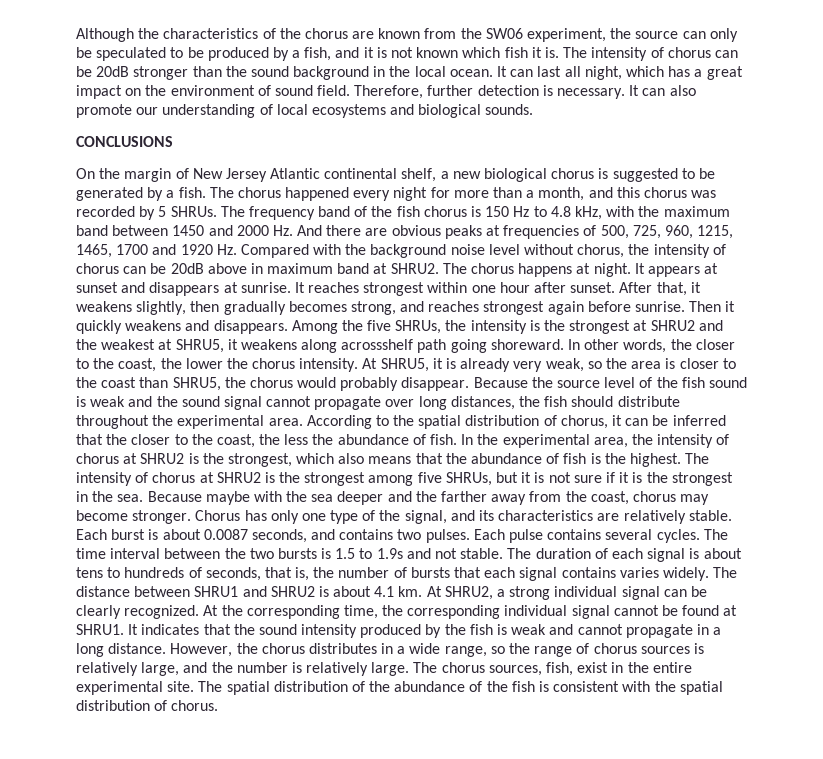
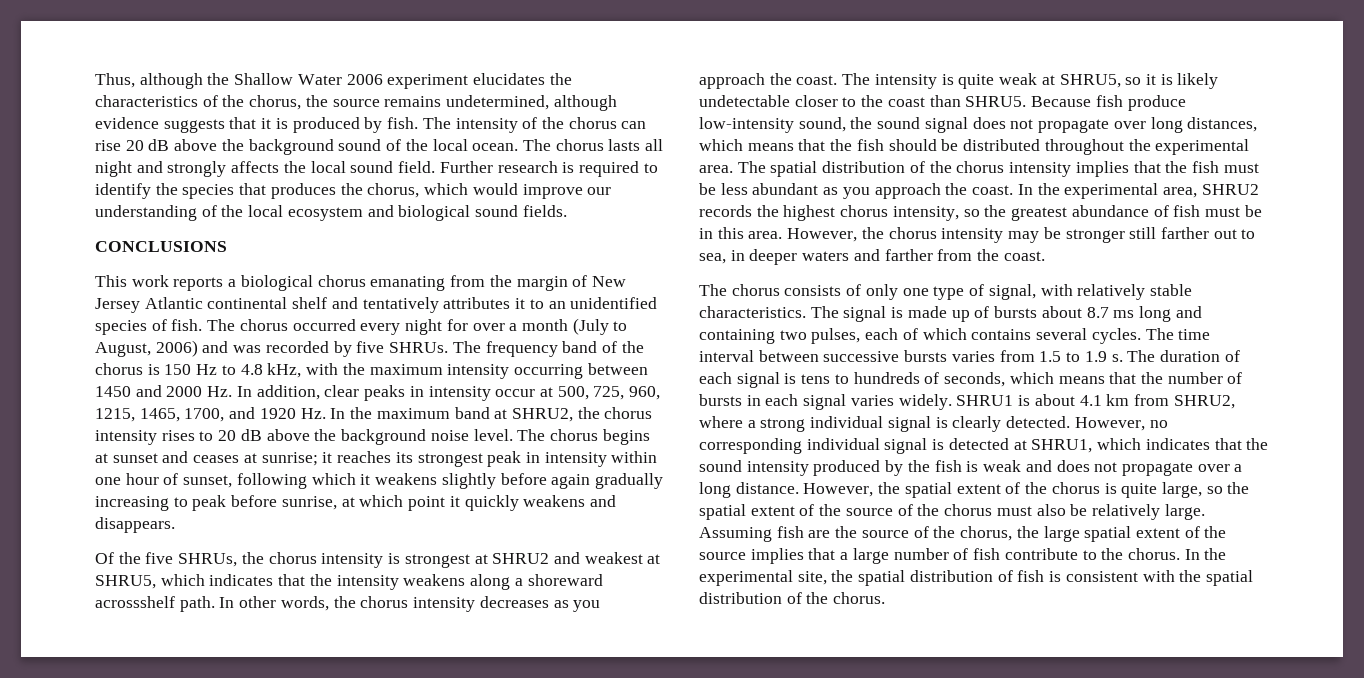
[76,28,738,42] [76,47,738,61] [76,66,743,80] [76,85,696,99] [76,104,534,118] [76,136,173,147] [76,168,95,179] Although the characteristics of the chorus are known from the SW06 experiment, the source can only be speculated to be produced by a fish, and it is not known which fish it is. The intensity of chorus can be 20dB stronger than the sound background in the local ocean. It can last all night, which has a great impact on the environment of sound field. Therefore, further detection is necessary. It can also promote our understanding of local ecosystems and biological sounds. // CONCLUSIONS // On -> [95,73,572,89] [95,95,617,111] [95,117,647,133] [95,139,664,155] [95,161,658,177] [95,183,612,199] [95,205,567,221] [95,241,227,252] [95,275,486,291] Thus, although the Shallow Water 2006 experiment elucidates the characteristics of the chorus, the source remains undetermined, although evidence suggests that it is produced by fish. The intensity of the chorus can rise 20 dB above the background sound of the local ocean. The chorus lasts all night and strongly affects the local sound field. Further research is required to identify the species that produces the chorus, which would improve our understanding of the local ecosystem and biological sound fields. // CONCLUSIONS // This work reports a biological chorus emanating from
[401,168,715,182] [76,187,175,201] shelf, a new biological chorus is suggested to be generated by a -> [292,297,658,313] [95,319,167,335] shelf and tentatively attributes it to an unidentified species of
[285,187,350,201] happened -> [292,319,356,331] occurred
[453,187,687,201] more than a month, and this chorus -> [472,318,628,335] [95,340,229,357] over a month (July to August, 2006) and
[158,206,167,217] 5 -> [356,341,385,353] five
[396,206,420,217] fish -> (644, 347) none
[76,225,108,236] band -> [447,364,583,379] intensity occurring
[297,225,597,239] And there are obvious peaks at frequencies of -> [236,385,553,401] In addition, clear peaks in intensity occur at
[116,244,149,255] 1700 -> [184,408,225,422] 1700,
[240,244,726,258] [76,263,719,277] [76,282,701,296] [76,301,722,315] Compared with the background noise level without chorus, the intensity of chorus can be 20dB above in maximum band at SHRU2. The chorus happens at night. It appears at sunset and disappears at sunrise. It reaches strongest within one hour after sunset. After that, it weakens slightly, then gradually becomes strong, and reaches strongest again before sunrise. Then -> [330,407,653,422] [95,429,650,445] [95,451,658,467] [95,473,663,489] [95,495,446,511] In the maximum band at SHRU2, the chorus intensity rises to 20 dB above the background noise level. The chorus begins at sunset and ceases at sunrise; it reaches its strongest peak in intensity within one hour of sunset, following which it weakens slightly before again gradually increasing to peak before sunrise, at which point
[291,320,338,334] Among -> [95,552,114,564] // Of
[470,320,566,334] intensity is the -> [268,552,401,568] chorus intensity is
[76,339,97,350] the -> (580, 558) none
[227,339,735,353] [76,358,676,372] it weakens along acrossshelf path going shoreward. In other words, the closer to the coast, the lower the chorus intensity. At SHRU5, it is already very weak, so the area is -> [160,574,603,590] [95,596,601,612] [699,73,1219,89] [699,95,790,107] which indicates that the intensity weakens along a shoreward acrossshelf path. In other words, the chorus intensity decreases as you approach the coast. The intensity is quite weak at SHRU5, so it is likely undetectable
[172,377,747,391] [76,396,153,407] SHRU5, the chorus would probably disappear. Because the source level of the fish sound is weak and -> [965,95,1186,111] [699,117,846,133] SHRU5. Because fish produce low-intensity sound,
[266,396,312,407] cannot -> [972,117,1034,129] does not
(515, 403) none -> [699,139,826,151] which means that
[617,396,680,407] distribute -> [941,139,1041,151] be distributed
[306,415,726,429] [76,434,730,448] [76,453,710,467] [76,472,733,486] [76,491,710,505] [76,510,732,524] [76,529,544,543] According to the spatial distribution of chorus, it can be inferred that the closer to the coast, the less the abundance of fish. In the experimental area, the intensity of chorus at SHRU2 is the strongest, which also means that the abundance of fish is the highest. The intensity of chorus at SHRU2 is the strongest among five SHRUs, but it is not sure if it is the strongest in the sea. Because maybe with the sea deeper and the farther away from the coast, chorus may become stronger. Chorus has only one type of the signal, and its characteristics are relatively stable. Each burst is about 0.0087 seconds, and contains two pulses. Each pulse -> [737,161,1259,177] [699,183,1259,199] [699,205,1262,221] [699,227,1256,243] [699,249,1045,265] [699,284,1192,300] [699,306,1202,322] [699,328,967,344] The spatial distribution of the chorus intensity implies that the fish must be less abundant as you approach the coast. In the experimental area, SHRU2 records the highest chorus intensity, so the greatest abundance of fish must be in this area. However, the chorus intensity may be stronger still farther out to sea, in deeper waters and farther from the coast. // The chorus consists of only one type of signal, with relatively stable characteristics. The signal is made up of bursts about 8.7 ms long and containing two pulses, each of which
[224,548,504,559] the two bursts is 1.5 to 1.9s and not stable. -> [823,350,1123,362] successive bursts varies from 1.5 to 1.9 s.
[703,548,742,559] about -> (797, 378) none
[264,567,310,581] that is, -> [1009,372,1137,384] which means that
[454,567,616,581] that each signal contains -> [746,394,847,410] in each signal
[713,567,738,578] [76,586,707,600] [76,605,738,619] [76,624,139,635] The distance between SHRU1 and SHRU2 is about 4.1 km. At SHRU2, a strong individual signal can be clearly recognized. At the corresponding time, the corresponding individual signal cannot be found at SHRU1. It -> [956,394,1235,409] [699,416,1168,432] [699,438,1142,454] SHRU1 is about 4.1 km from SHRU2, where a strong individual signal is clearly detected. However, no corresponding individual signal is detected at SHRU1, which
[577,624,709,638] cannot propagate in -> [1056,460,1230,476] does not propagate over
[261,643,704,657] [76,662,692,676] [76,681,508,695] chorus distributes in a wide range, so the range of chorus sources is relatively large, and the number is relatively large. The chorus sources, fish, exist in the entire experimental site. The spatial distribution of the abundance of the -> [904,482,1250,498] [699,504,1205,520] [699,526,1227,542] [699,548,1227,564] [699,570,1013,586] spatial extent of the chorus is quite large, so the spatial extent of the source of the chorus must also be relatively large. Assuming fish are the source of the chorus, the large spatial extent of the source implies that a large number of fish contribute to the chorus. In the experimental site, the spatial distribution of
(168, 705) none -> [806,592,829,604] the

